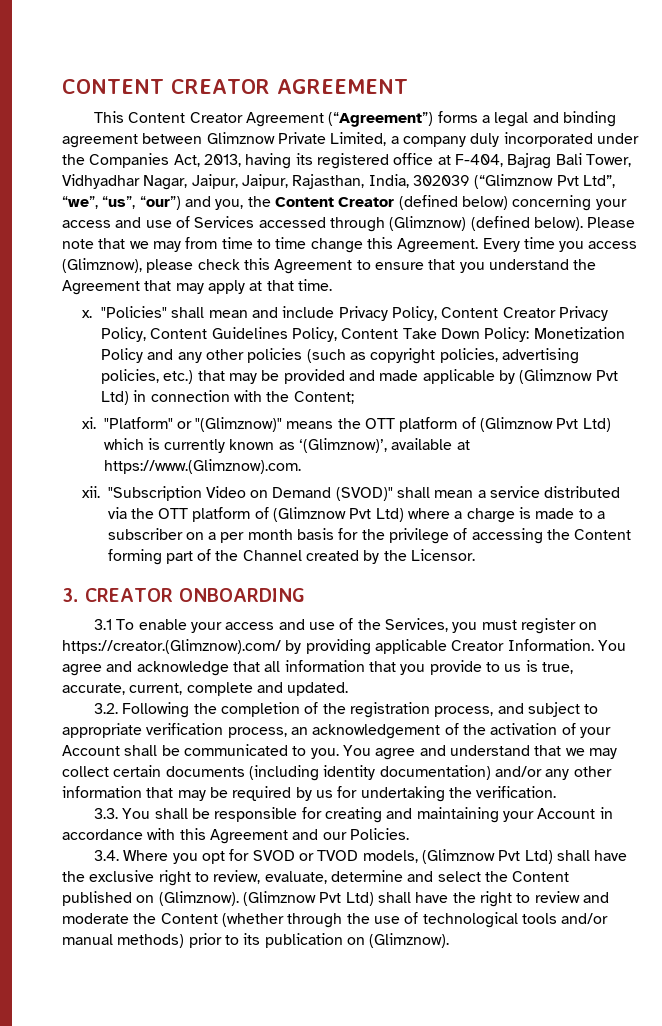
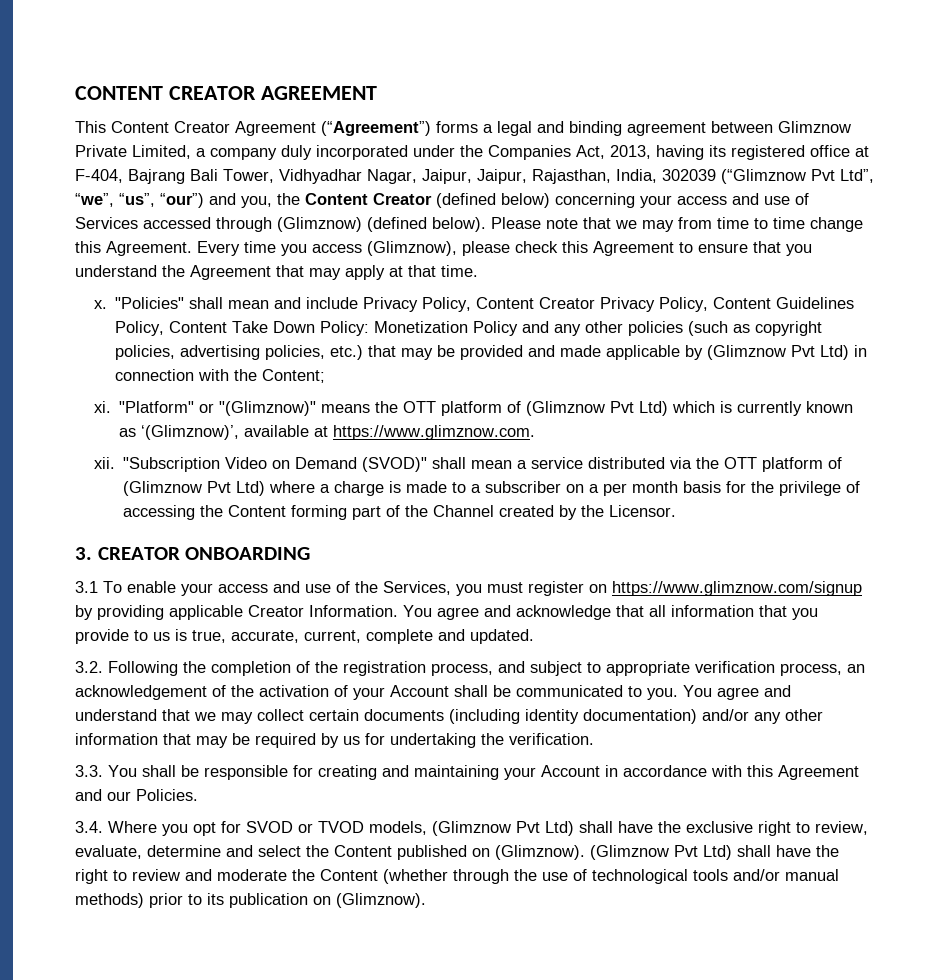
[507,153,552,169] Bajrag -> [128,169,185,184] Bajrang
[103,459,301,474] https://www.(Glimznow).com. -> [333,425,536,440] https://www.glimznow.com.
[62,639,281,654] https://creator.(Glimznow).com/ -> [612,581,862,596] https://www.glimznow.com/signup

